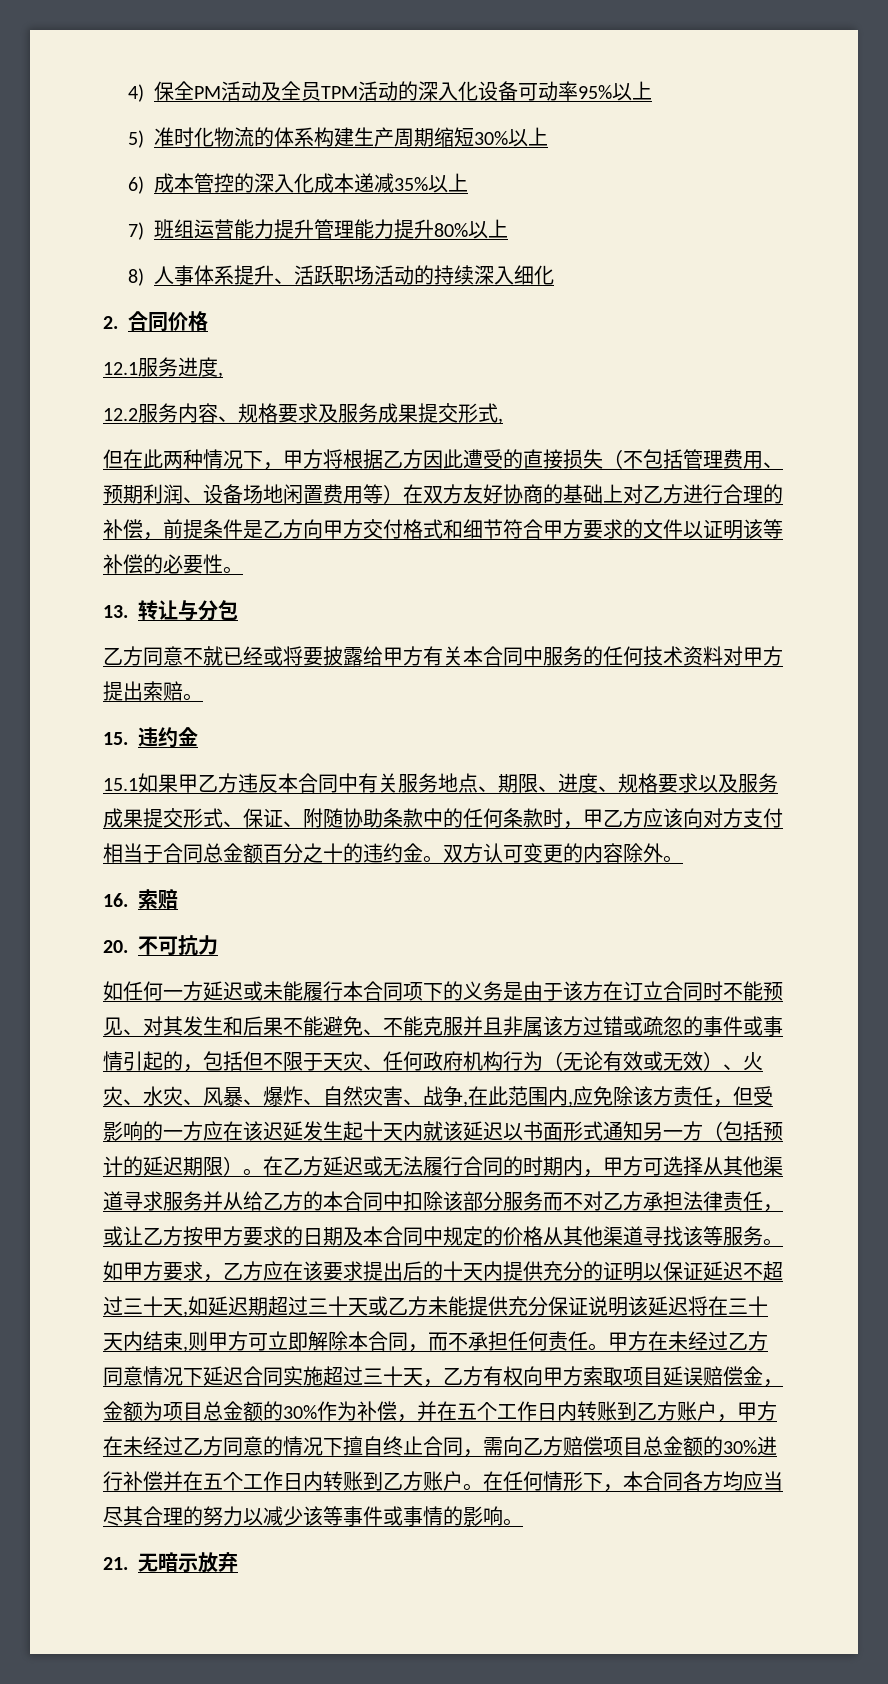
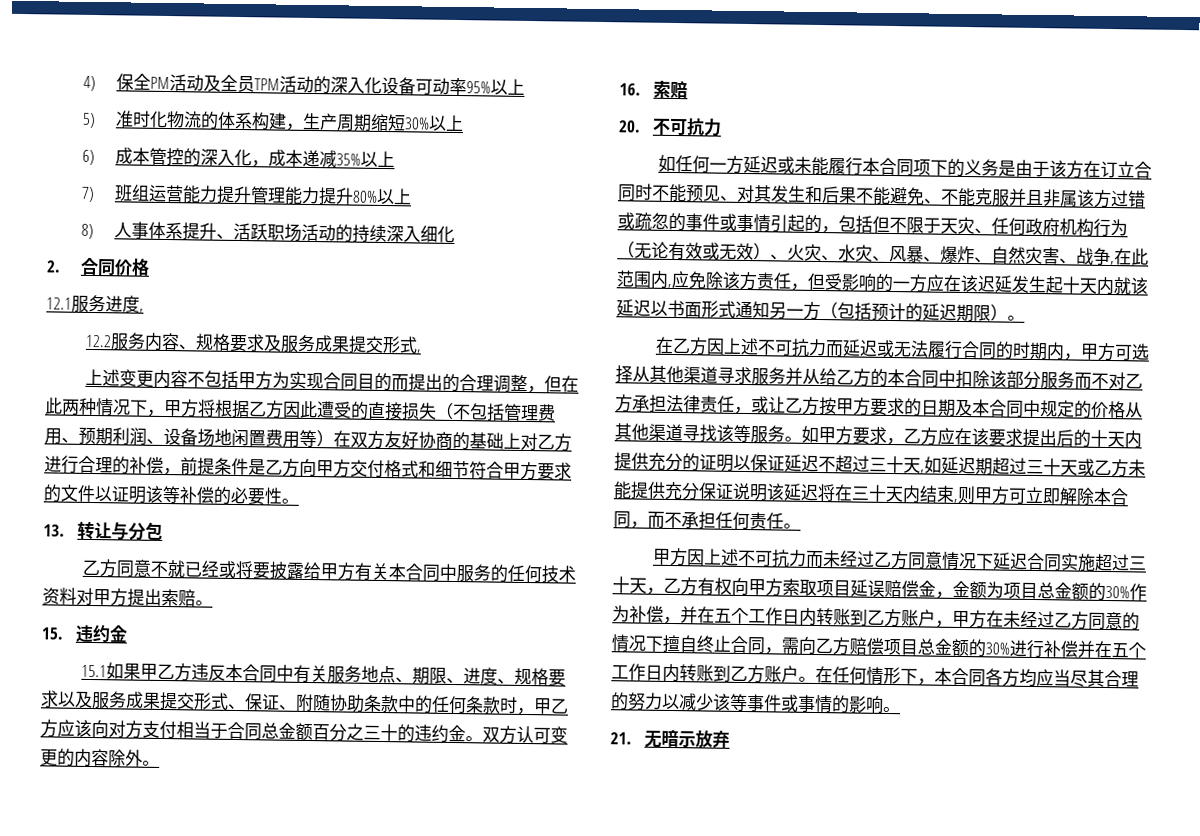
(355, 137) none -> [285,123,305,131] ，
(315, 183) none -> [251,160,270,168] ，
(503, 421) none -> [84,368,545,394] 上述变更内容不包括甲方为实现合同目的而提出的合理调整，
(323, 853) none -> [363,725,381,741] 三
[263,1156,323,1176] 在乙方 -> [654,336,844,358] // 在乙方因上述不可抗力而
[608,1331,668,1351] 甲方在 -> [651,547,824,569] // 甲方因上述不可抗力而

